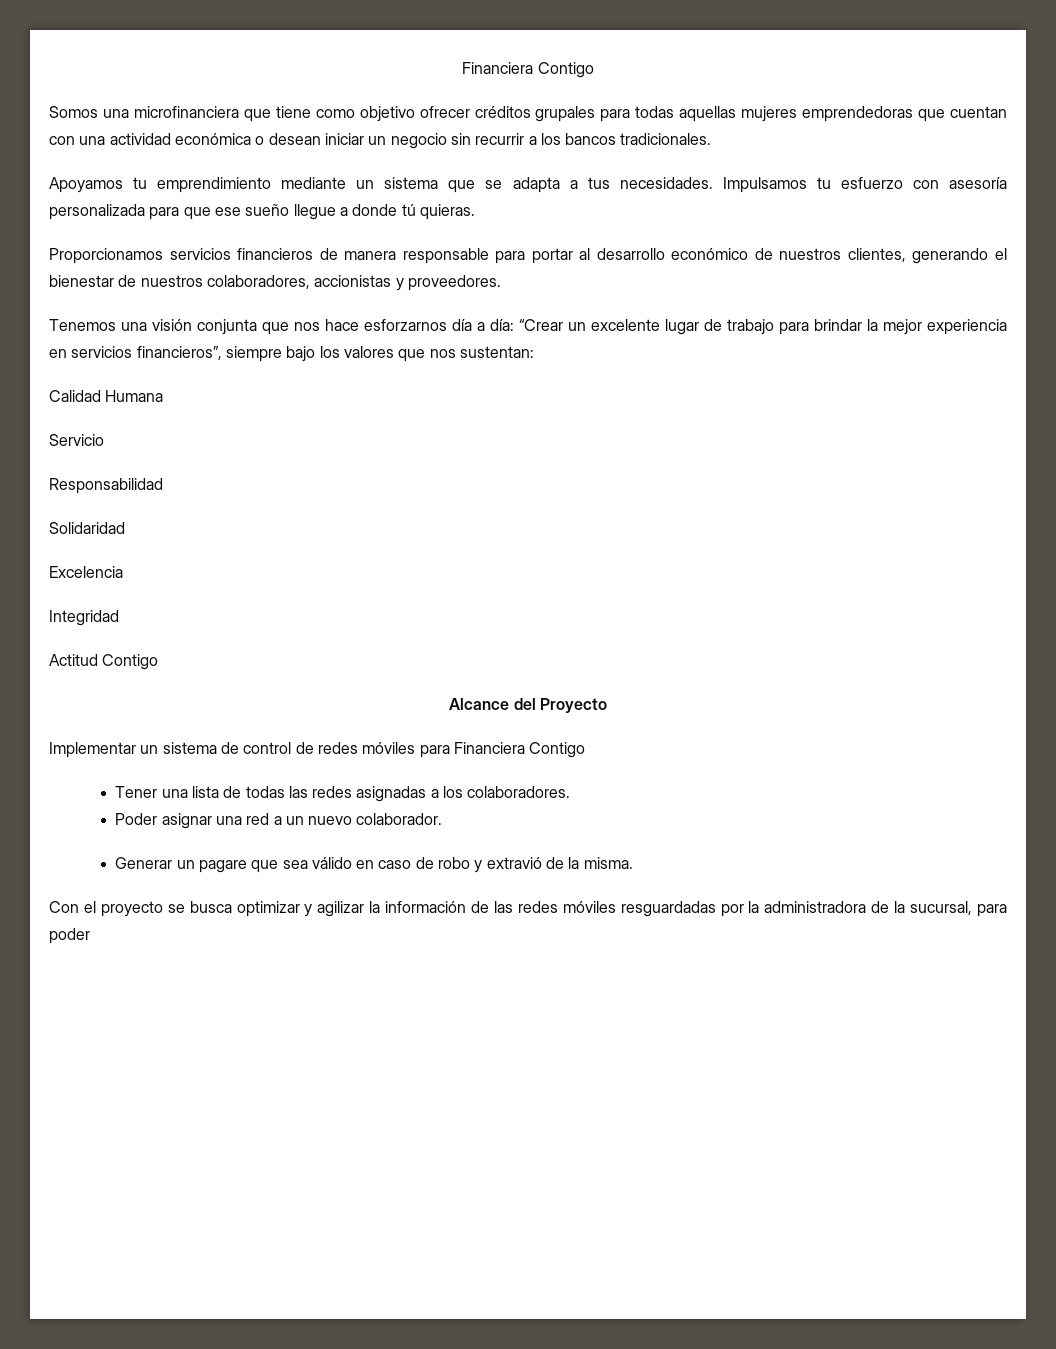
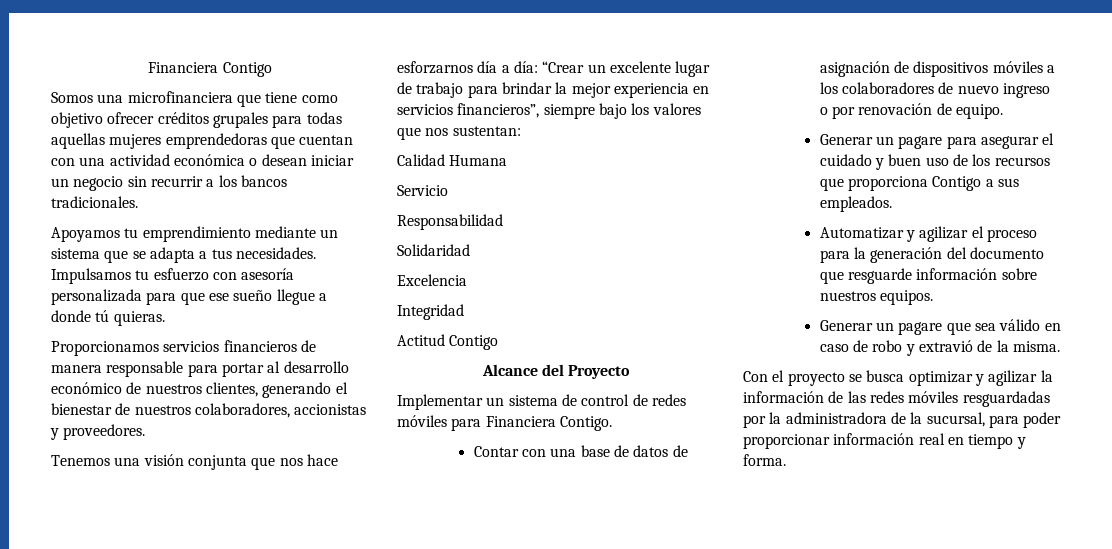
[529,742,586,758] [115,786,571,802] [115,813,443,829] Contigo // Tener una lista de todas las redes asignadas a los colaboradores. // Poder asignar una red a un nuevo colaborador. -> [559,416,612,431] [473,445,688,457] [819,61,1055,77] [819,82,1050,98] [819,103,1003,119] [819,133,1055,149] [819,154,1050,170] [819,176,1019,191] [819,196,892,212] [819,226,1037,242] [819,247,1044,263] [819,268,1037,284] [819,290,933,305] Contigo. // Contar con una base de datos de asignación de dispositivos móviles a los colaboradores de nuevo ingreso o por renovación de equipo. // Generar un pagare para asegurar el cuidado y buen uso de los recursos que proporciona Contigo a sus empleados. // Automatizar y agilizar el proceso para la generación del documento que resguarde información sobre nuestros equipos.
(90, 936) none -> [743,433,1026,449] [743,454,786,466] proporcionar información real en tiempo y forma.

